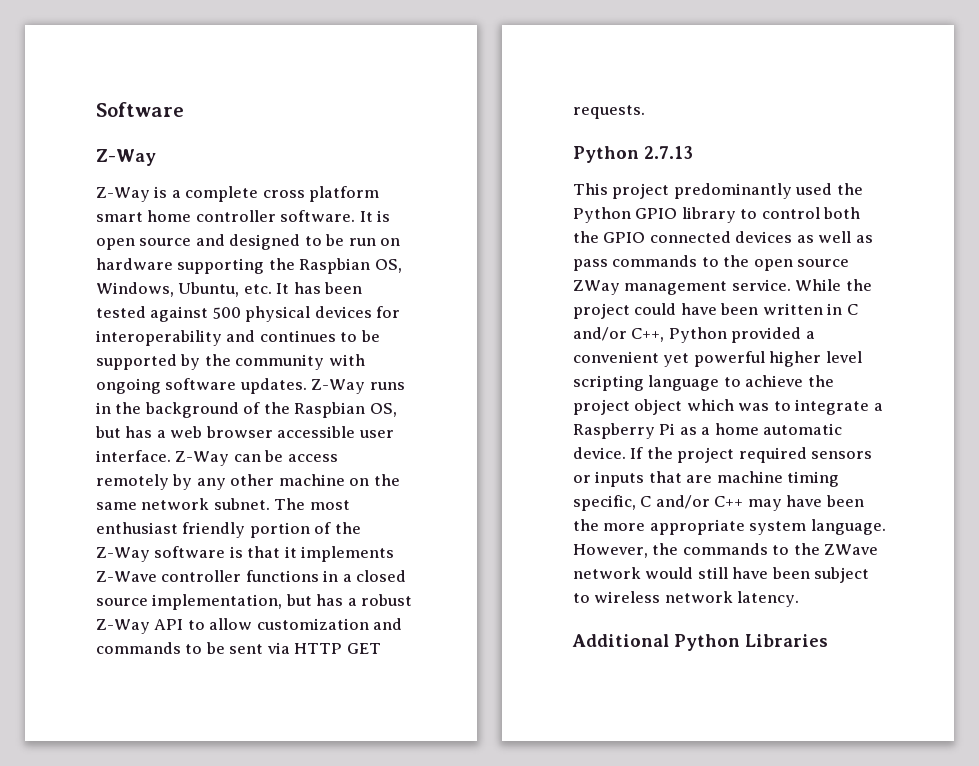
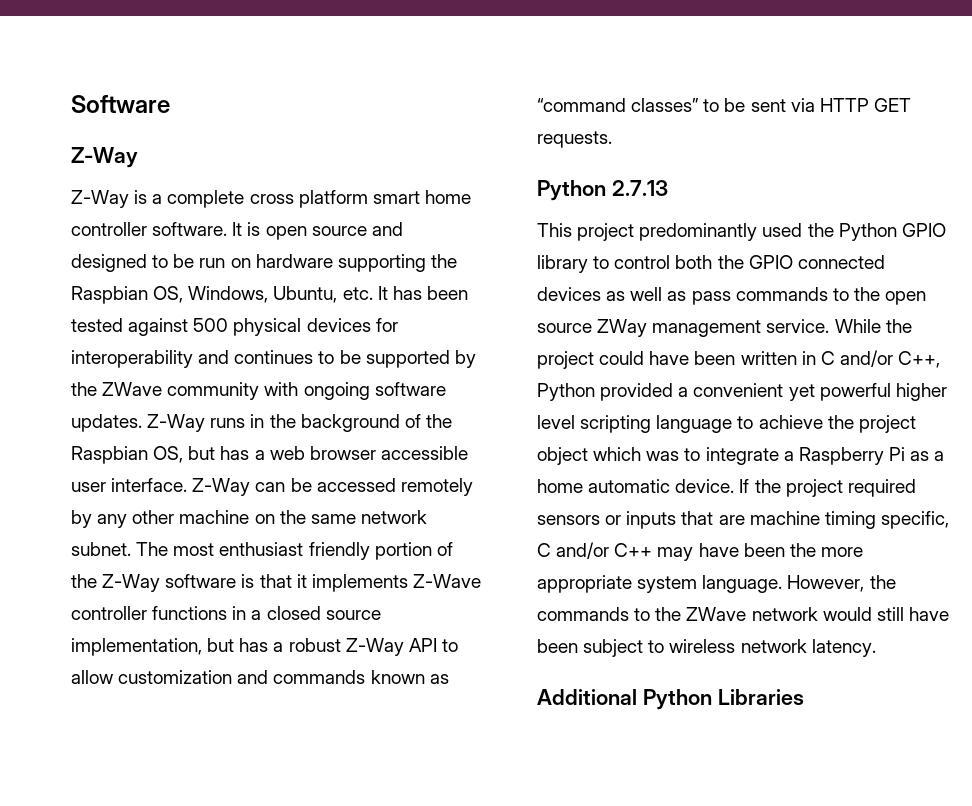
(231, 360) none -> [102,382,163,396] ZWave
[287,454,338,462] access -> [316,478,396,492] accessed
(181, 648) none -> [370,670,449,684] [537,98,700,112] known as “command classes”

